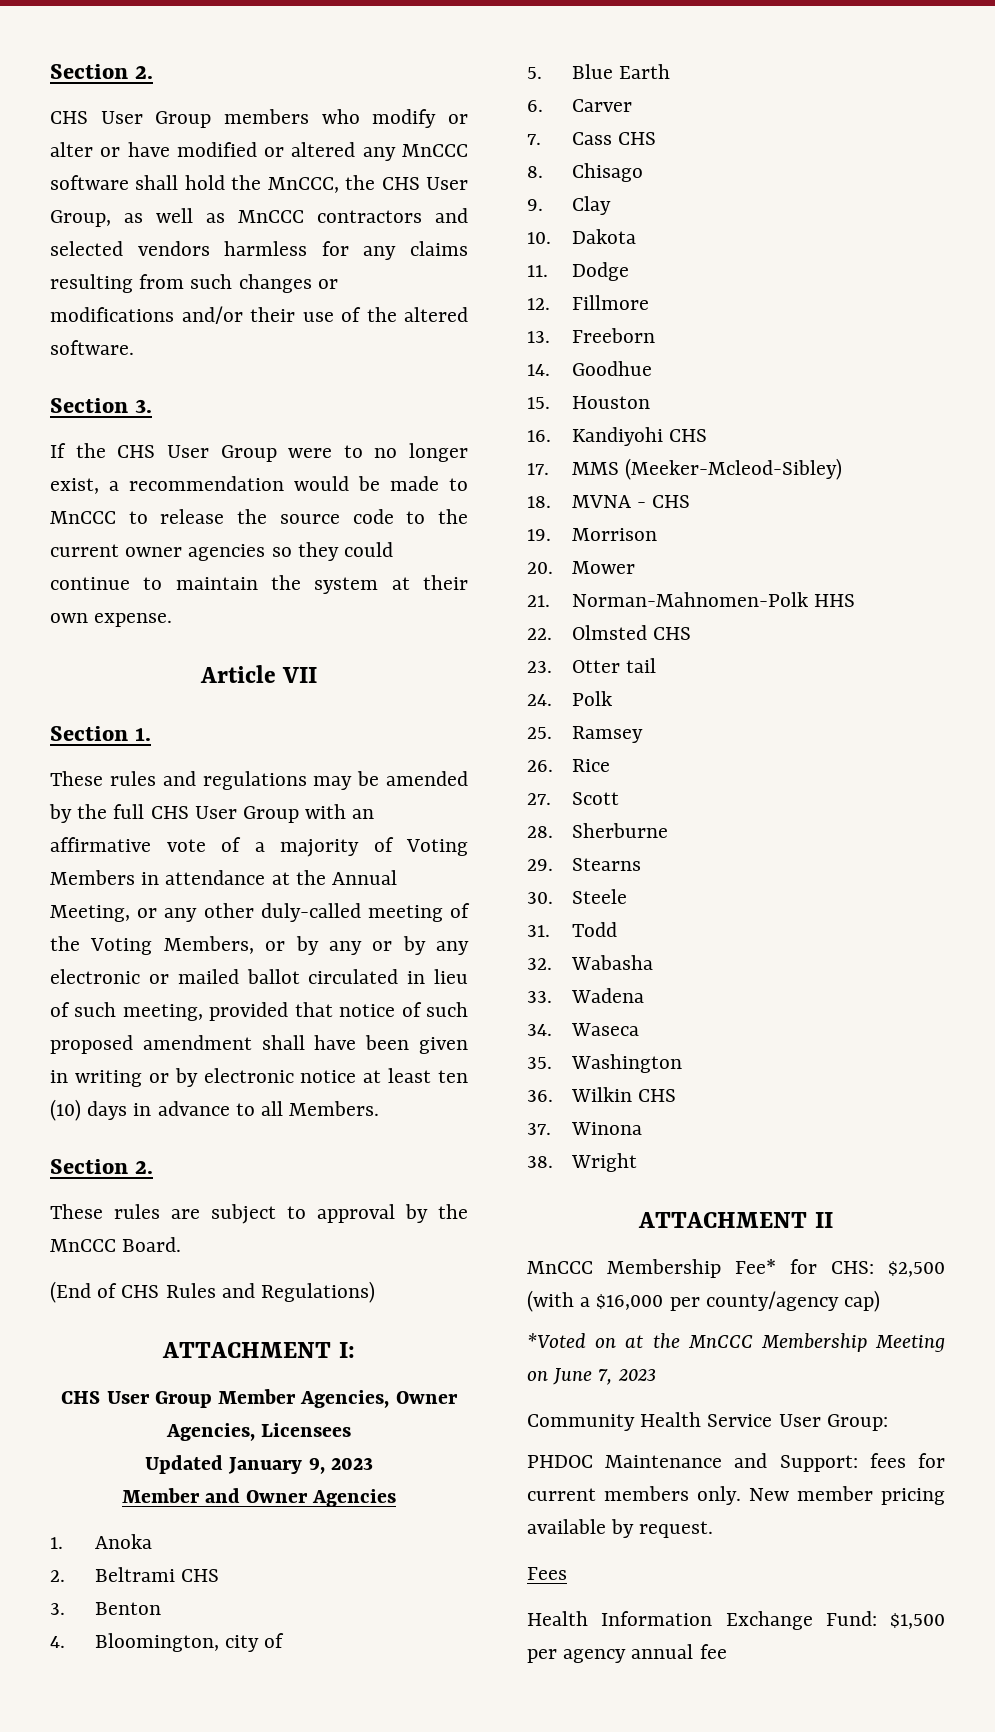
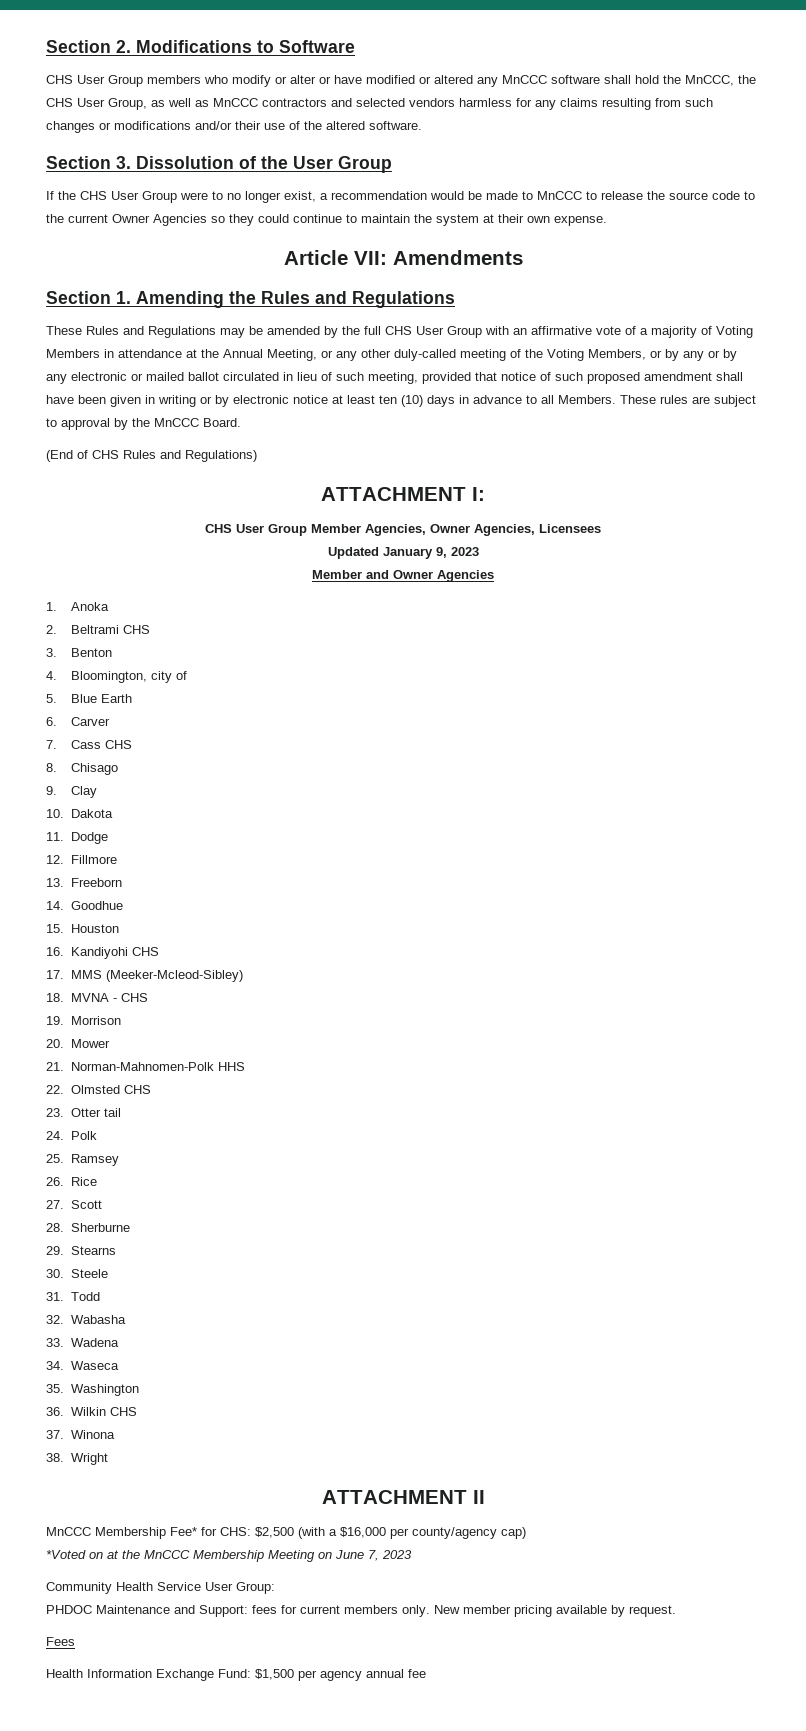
[50,64,153,79] Section 2. -> [46,40,355,53] Section 2. Modifications to Software
(152, 406) none -> [136,156,392,173] Dissolution of the User Group
[125,544,266,561] owner agencies -> [112,214,207,226] Owner Agencies
[282,667,318,683] VII -> [353,250,523,265] VII: Amendments
[50,771,307,790] // These rules and regulations -> [136,291,455,308] [46,326,216,338] Amending the Rules and Regulations // These Rules and Regulations
[50,1159,153,1174] // Section 2. // -> (616, 399) none

